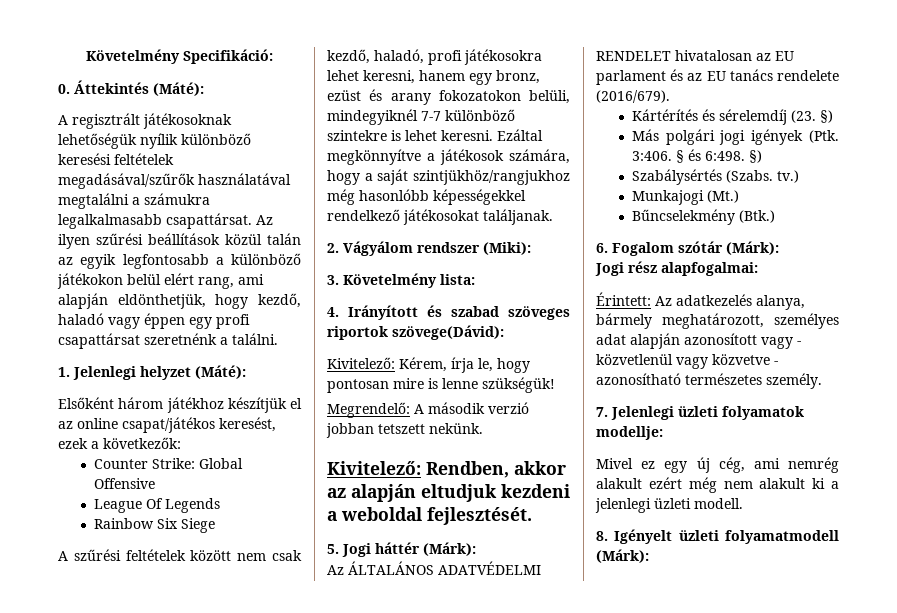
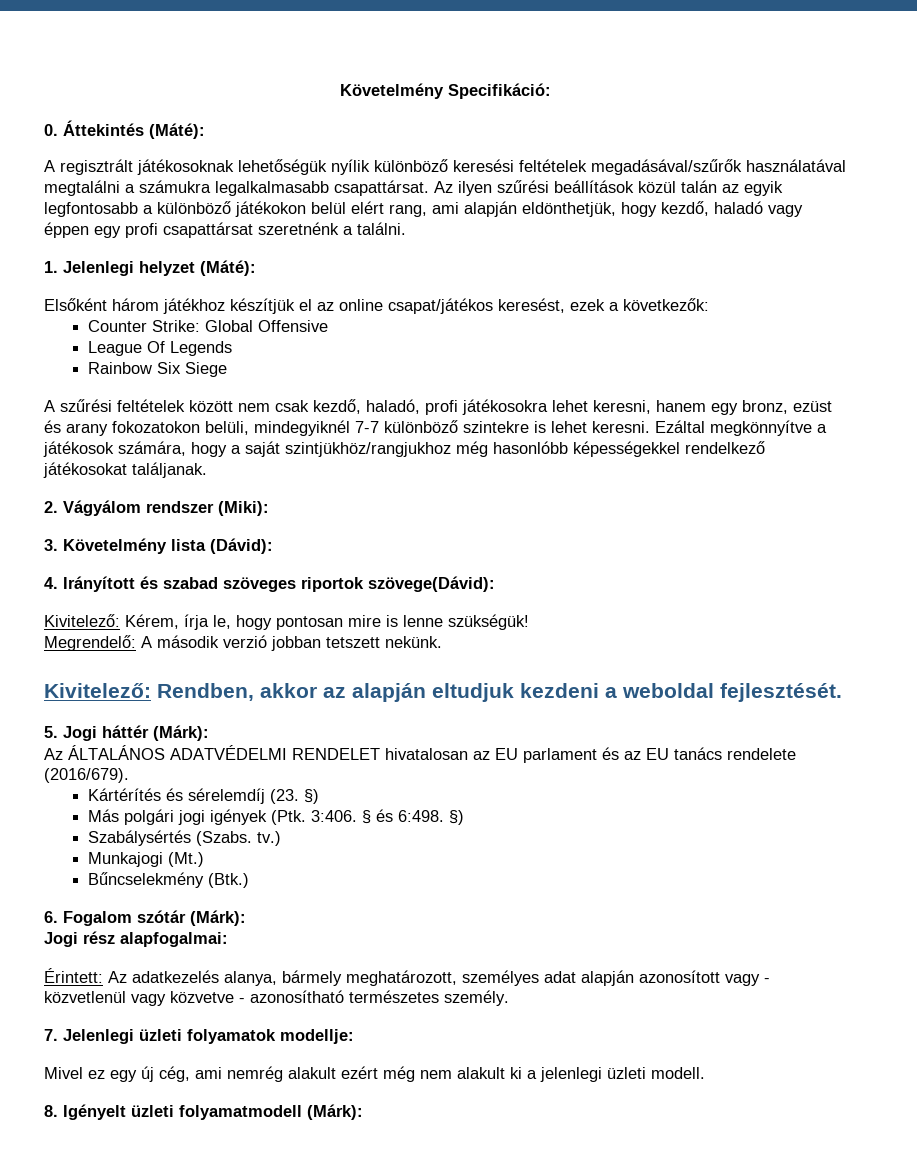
[440,274,475,285] lista: -> [171,538,273,554] lista (Dávid):

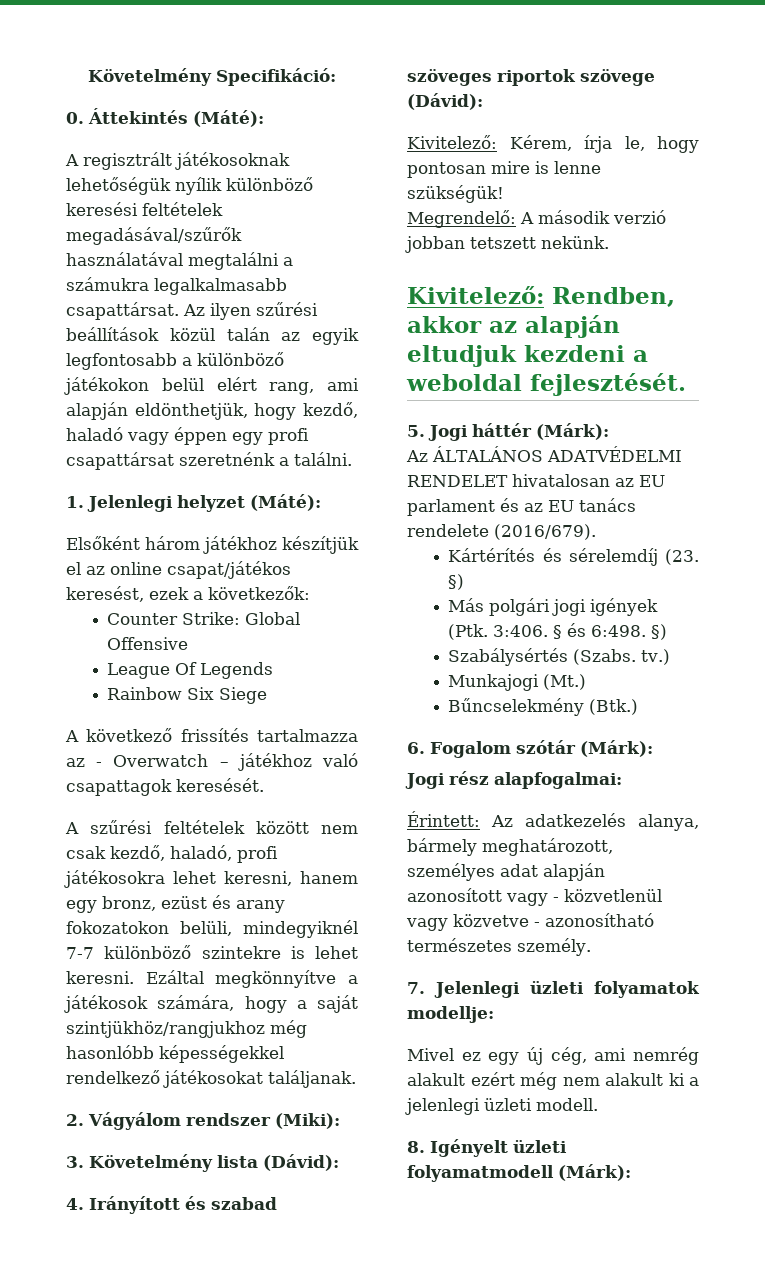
(227, 369) none -> [65,728,358,742] [66,753,358,771] [66,778,264,796] // A következő frissítés tartalmazza az - Overwatch – játékhoz való csapattagok keresését.
[368,576,495,592] szövege(Dávid): -> [580,69,655,86] [407,93,483,110] szövege (Dávid):

